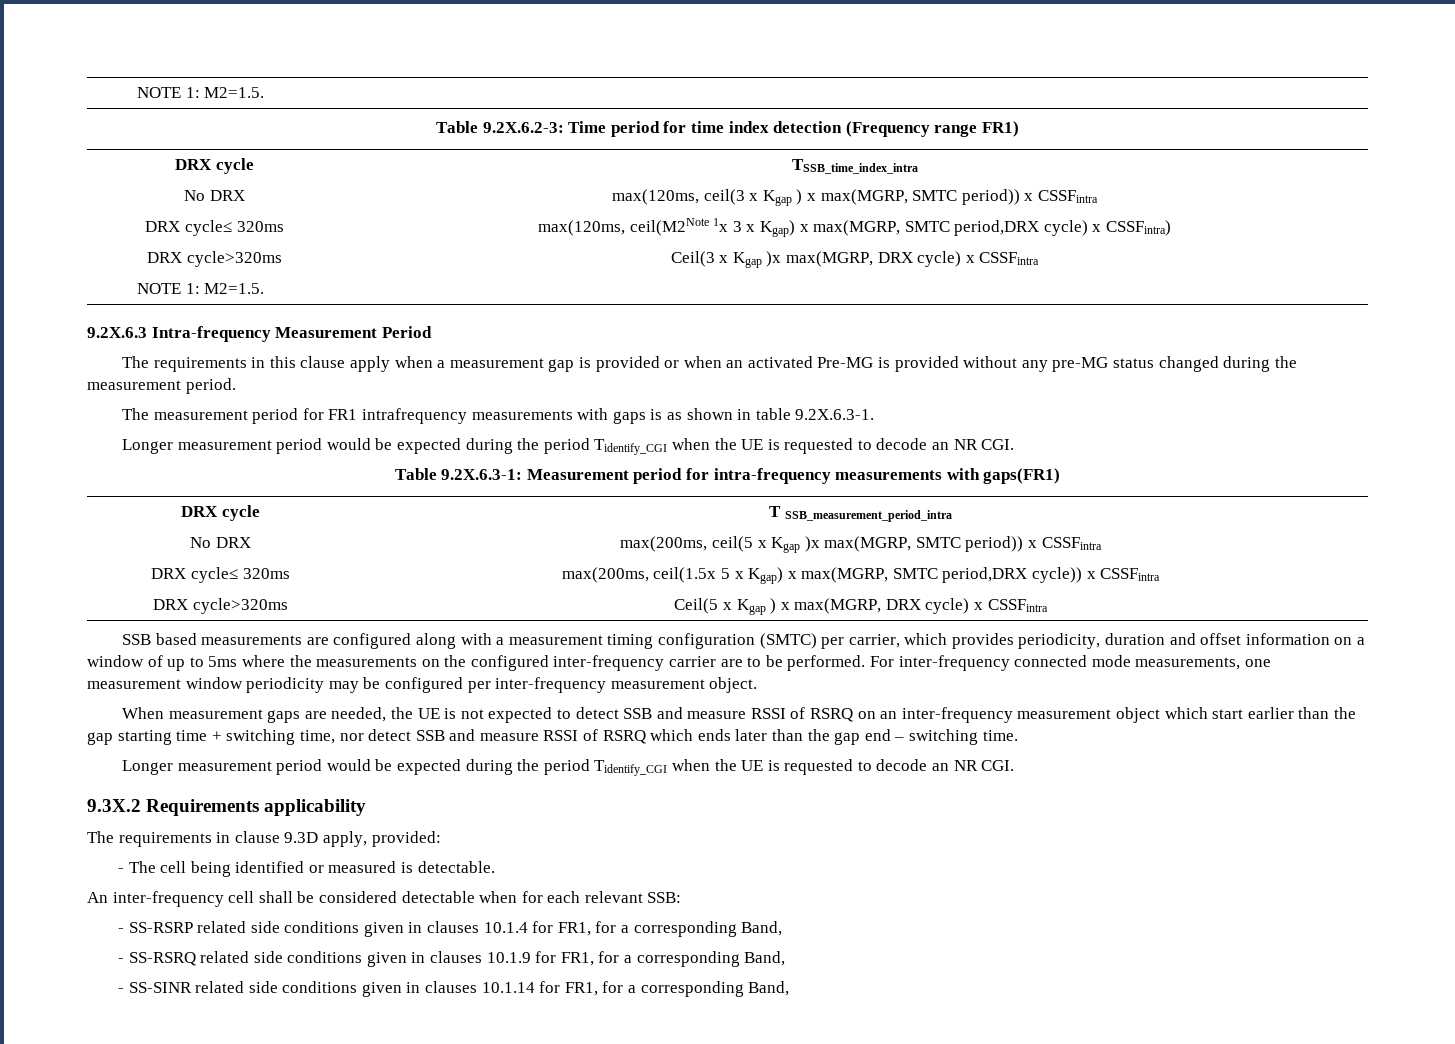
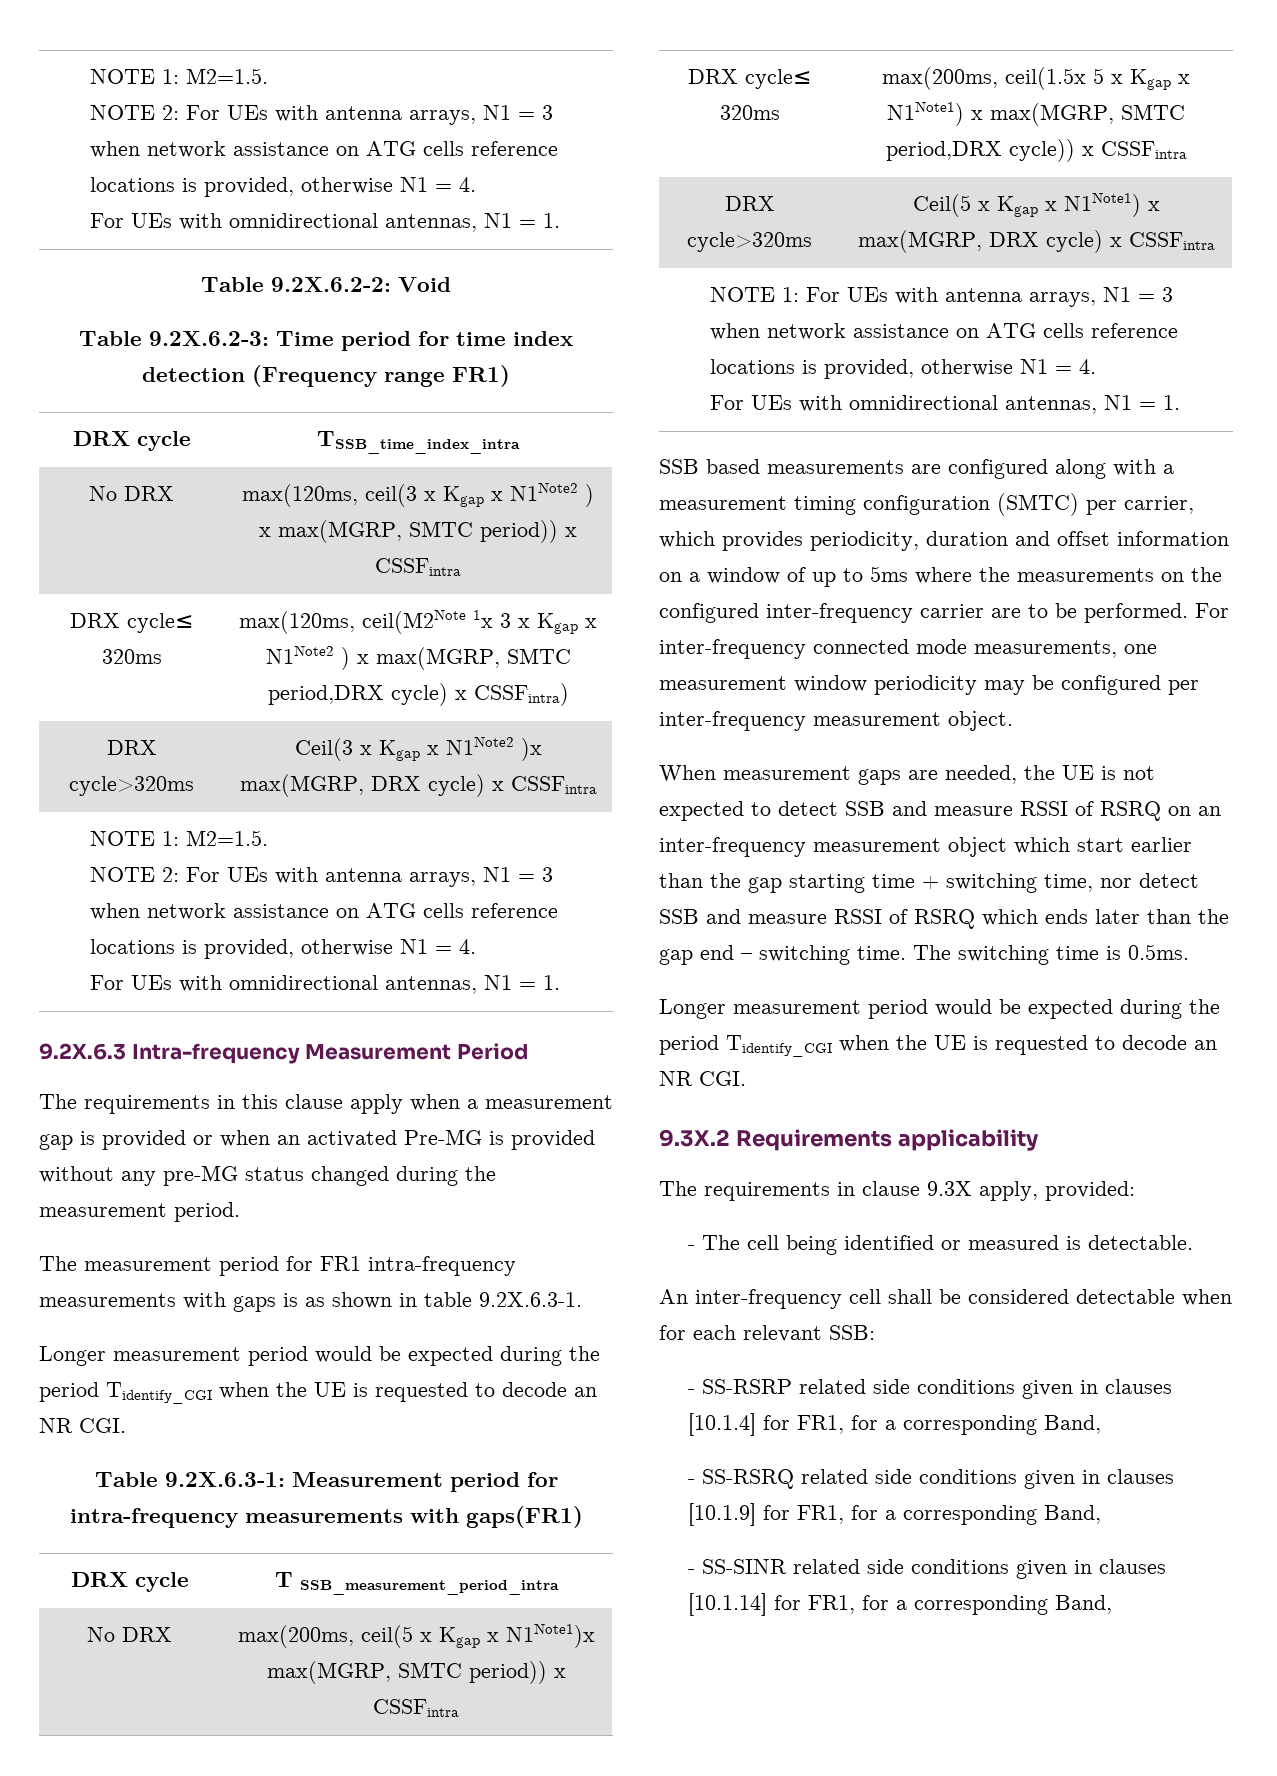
[137,87,265,98] NOTE 1: M2=1.5. -> [89,68,268,84] [89,105,553,125] [89,141,558,158] [89,177,476,197] [89,213,560,232] [201,277,451,292] NOTE 1: M2=1.5. // NOTE 2: For UEs with antenna arrays, N1 = 3 when network assistance on ATG cells reference locations is provided, otherwise N1 = 4. // For UEs with omnidirectional antennas, N1 = 1. // Table 9.2X.6.2-2: Void
(792, 198) none -> [491,482,578,501] x N1Note2
[759,220,795,237] Kgap) -> [537,613,598,634] [265,645,350,670] Kgap x N1Note2 )
(762, 260) none -> [426,736,514,755] x N1Note2
(265, 288) none -> [89,867,553,887] [89,903,558,920] [89,939,476,959] [89,975,560,994] // NOTE 2: For UEs with antenna arrays, N1 = 3 when network assistance on ATG cells reference locations is provided, otherwise N1 = 4. // For UEs with omnidirectional antennas, N1 = 1.
[361,408,467,424] intrafrequency -> [368,1256,516,1276] intra-frequency
[804,536,820,552] )x -> [486,1623,595,1648] x N1Note1)x
[748,567,784,584] Kgap) -> [1130,69,1190,90] [887,101,964,126] Kgap x N1Note1)
[770,598,777,614] ) -> [1044,192,1141,217] x N1Note1)
(1048, 605) none -> [709,287,1173,307] [709,323,1178,340] [709,359,1096,379] [709,395,1180,414] // NOTE 1: For UEs with antenna arrays, N1 = 3 when network assistance on ATG cells reference locations is provided, otherwise N1 = 4. // For UEs with omnidirectional antennas, N1 = 1.
(1018, 735) none -> [913,944,1189,965] The switching time is 0.5ms.
[284,832,319,843] 9.3D -> [927,1181,972,1196] 9.3X
[483,922,528,933] 10.1.4 -> [688,1413,757,1436] [10.1.4]
[486,952,531,963] 10.1.9 -> [688,1503,757,1526] [10.1.9]
[481,982,535,993] 10.1.14 -> [688,1593,768,1616] [10.1.14]

